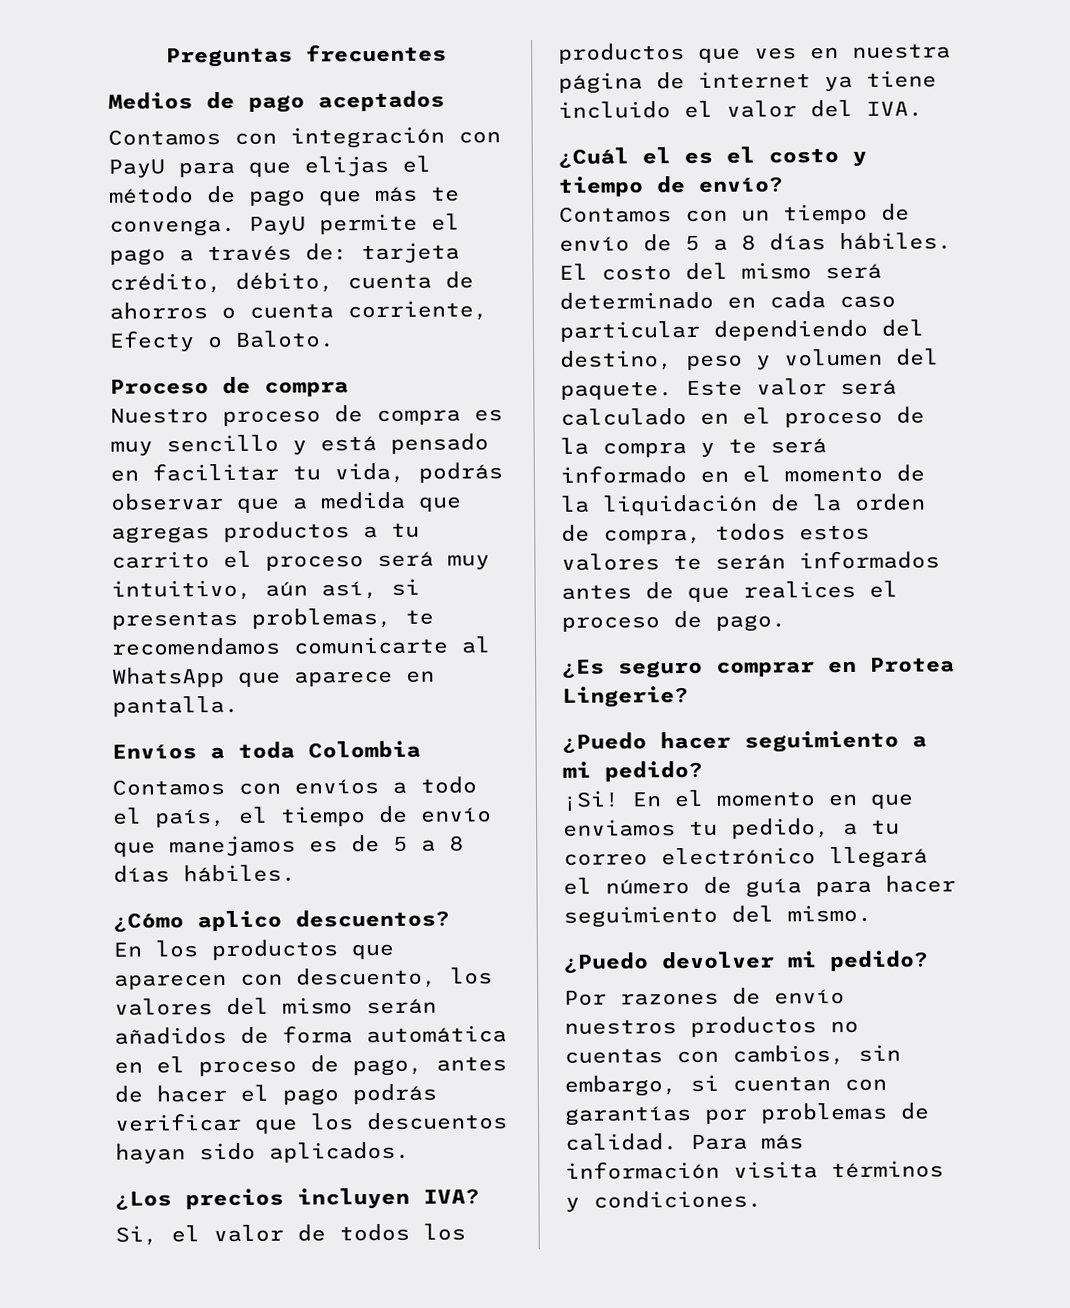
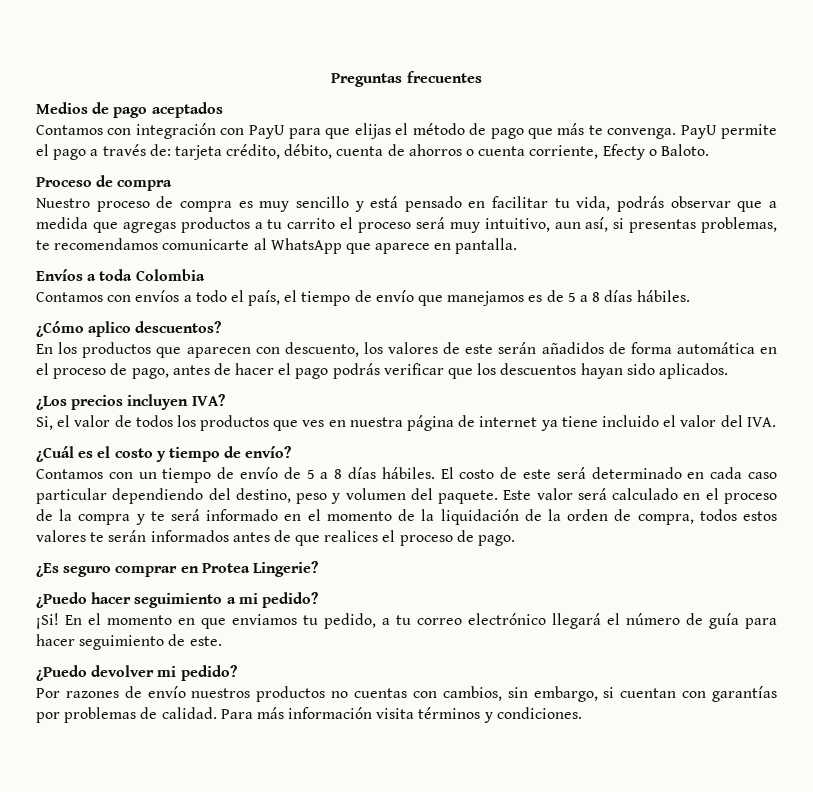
[265,581,308,597] aún -> [554,222,581,229] aun
[226,997,353,1016] del mismo -> [443,342,494,354] de este
[642,147,671,165] el -> (74, 454) none
[685,262,812,281] del mismo -> [500,467,552,479] de este
[731,904,872,923] del mismo. -> [168,634,222,646] de este.

